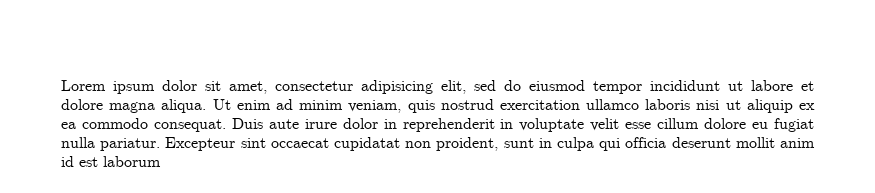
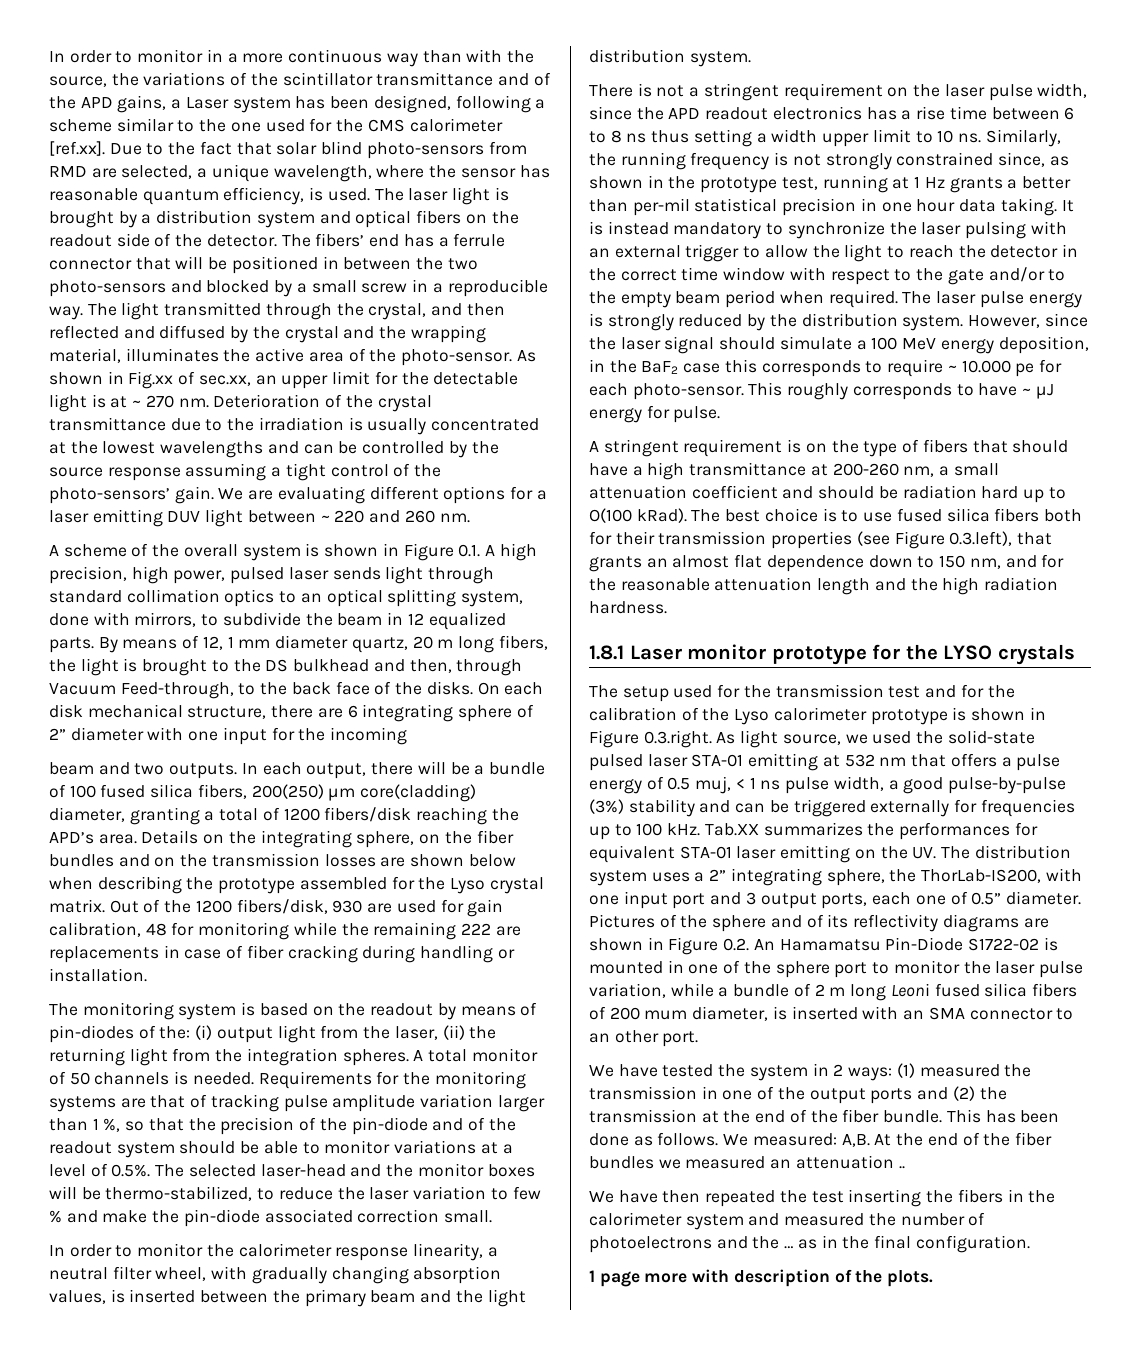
[61,80,814,94] [61,99,815,113] [61,118,814,132] [61,137,816,151] [61,156,161,167] Lorem ipsum dolor sit amet, consectetur adipisicing elit, sed do eiusmod tempor incididunt ut labore et dolore magna aliqua. Ut enim ad minim veniam, quis nostrud exercitation ullamco laboris nisi ut aliquip ex ea commodo consequat. Duis aute irure dolor in reprehenderit in voluptate velit esse cillum dolore eu fugiat nulla pariatur. Excepteur sint occaecat cupidatat non proident, sunt in culpa qui officia deserunt mollit anim id est laborum -> [49,49,534,67] [49,72,551,87] [49,95,546,113] [49,118,503,132] [49,141,527,159] [49,164,550,182] [49,187,509,205] [49,210,519,228] [49,233,506,247] [49,256,478,274] [49,279,548,297] [49,302,505,320] [49,325,486,343] [49,348,536,366] [49,371,519,389] [49,394,432,412] [49,417,540,435] [49,441,499,458] [49,463,442,481] [49,486,547,504] [49,509,470,527] [49,543,537,561] [49,566,495,584] [49,589,524,607] [49,612,506,630] [49,635,548,653] [49,658,523,676] [49,681,544,699] [49,704,534,722] [49,727,408,745] [49,761,545,779] [49,784,477,802] [49,807,519,825] [49,830,514,848] [49,853,516,867] [49,876,544,894] [49,899,504,917] [49,922,521,940] [49,945,515,963] [49,968,147,982] [49,1002,538,1020] [49,1025,497,1043] [49,1048,538,1066] [49,1071,526,1089] [49,1094,545,1112] [49,1117,516,1135] [49,1140,513,1158] [49,1163,535,1177] [49,1186,541,1201] [49,1209,493,1227] [49,1243,498,1261] [49,1266,502,1284] [49,1289,526,1307] [589,49,751,67] [589,83,1088,101] [589,106,1075,120] [589,129,1061,147] [589,152,1069,170] [589,175,1071,193] [589,198,1074,216] [589,221,1067,239] [589,244,1078,262] [589,267,1066,285] [589,290,1082,308] [589,313,1088,331] [589,336,1089,354] [589,359,1062,377] [589,382,1054,400] [589,405,721,423] [589,439,1069,457] [589,462,999,480] [589,485,1066,503] [589,508,1082,523] [589,531,1053,549] [589,554,1065,572] [589,577,1059,595] [589,601,667,614] [589,644,1075,665] [589,684,1015,702] [589,707,1046,725] [589,730,1035,748] [589,753,1061,771] [589,776,1066,794] [589,799,1075,817] [589,822,1038,840] [589,845,1071,863] [589,868,1082,886] [589,891,1081,909] [589,914,1049,932] [589,937,1058,955] [589,960,1083,978] [589,983,1077,1001] [589,1006,1074,1021] [589,1030,699,1047] [589,1063,1032,1081] [589,1086,1007,1104] [589,1109,1060,1123] [589,1132,1052,1147] [589,1155,905,1169] [589,1189,1056,1207] [589,1212,986,1230] [589,1235,1030,1253] [589,1269,934,1287] In order to monitor in a more continuous way than with the source, the variations of the scintillator transmittance and of the APD gains, a Laser system has been designed, following a scheme similar to the one used for the CMS calorimeter [ref.xx]. Due to the fact that solar blind photo-sensors from RMD are selected, a unique wavelength, where the sensor has reasonable quantum efficiency, is used. The laser light is brought by a distribution system and optical fibers on the readout side of the detector. The fibers’ end has a ferrule connector that will be positioned in between the two photo-sensors and blocked by a small screw in a reproducible way. The light transmitted through the crystal, and then reflected and diffused by the crystal and the wrapping material, illuminates the active area of the photo-sensor. As shown in Fig.xx of sec.xx, an upper limit for the detectable light is at ~ 270 nm. Deterioration of the crystal transmittance due to the irradiation is usually concentrated at the lowest wavelengths and can be controlled by the source response assuming a tight control of the photo-sensors’ gain. We are evaluating different options for a laser emitting DUV light between ~ 220 and 260 nm. // A scheme of the overall system is shown in Figure 0.1. A high precision, high power, pulsed laser sends light through standard collimation optics to an optical splitting system, done with mirrors, to subdivide the beam in 12 equalized parts. By means of 12, 1 mm diameter quartz, 20 m long fibers, the light is brought to the DS bulkhead and then, through Vacuum Feed-through, to the back face of the disks. On each disk mechanical structure, there are 6 integrating sphere of 2” diameter with one input for the incoming // beam and two outputs. In each output, there will be a bundle of 100 fused silica fibers, 200(250) μm core(cladding) diameter, granting a total of 1200 fibers/disk reaching the APD’s area. Details on the integrating sphere, on the fiber bundles and on the transmission losses are shown below when describing the prototype assembled for the Lyso crystal matrix. Out of the 1200 fibers/disk, 930 are used for gain calibration, 48 for monitoring while the remaining 222 are replacements in case of fiber cracking during handling or installation. // The monitoring system is based on the readout by means of pin-diodes of the: (i) output light from the laser, (ii) the returning light from the integration spheres. A total monitor of 50 channels is needed. Requirements for the monitoring systems are that of tracking pulse amplitude variation larger than 1 %, so that the precision of the pin-diode and of the readout system should be able to monitor variations at a level of 0.5%. The selected laser-head and the monitor boxes will be thermo-stabilized, to reduce the laser variation to few % and make the pin-diode associated correction small. // In order to monitor the calorimeter response linearity, a neutral filter wheel, with gradually changing absorption values, is inserted between the primary beam and the light distribution system. // There is not a stringent requirement on the laser pulse width, since the APD readout electronics has a rise time between 6 to 8 ns thus setting a width upper limit to 10 ns. Similarly, the running frequency is not strongly constrained since, as shown in the prototype test, running at 1 Hz grants a better than per-mil statistical precision in one hour data taking. It is instead mandatory to synchronize the laser pulsing with an external trigger to allow the light to reach the detector in the correct time window with respect to the gate and/or to the empty beam period when required. The laser pulse energy is strongly reduced by the distribution system. However, since the laser signal should simulate a 100 MeV energy deposition, in the BaF2 case this corresponds to require ~ 10.000 pe for each photo-sensor. This roughly corresponds to have ~ μJ energy for pulse. // A stringent requirement is on the type of fibers that should have a high transmittance at 200-260 nm, a small attenuation coefficient and should be radiation hard up to O(100 kRad). The best choice is to use fused silica fibers both for their transmission properties (see Figure 0.3.left), that grants an almost flat dependence down to 150 nm, and for the reasonable attenuation length and the high radiation hardness. // 1.8.1 Laser monitor prototype for the LYSO crystals // The setup used for the transmission test and for the calibration of the Lyso calorimeter prototype is shown in Figure 0.3.right. As light source, we used the solid-state pulsed laser STA-01 emitting at 532 nm that offers a pulse energy of 0.5 muj, < 1 ns pulse width, a good pulse-by-pulse (3%) stability and can be triggered externally for frequencies up to 100 kHz. Tab.XX summarizes the performances for equivalent STA-01 laser emitting on the UV. The distribution system uses a 2” integrating sphere, the ThorLab-IS200, with one input port and 3 output ports, each one of 0.5” diameter. Pictures of the sphere and of its reflectivity diagrams are shown in Figure 0.2. An Hamamatsu Pin-Diode S1722-02 is mounted in one of the sphere port to monitor the laser pulse variation, while a bundle of 2 m long Leoni fused silica fibers of 200 mum diameter, is inserted with an SMA connector to an other port. // We have tested the system in 2 ways: (1) measured the transmission in one of the output ports and (2) the transmission at the end of the fiber bundle. This has been done as follows. We measured: A,B. At the end of the fiber bundles we measured an attenuation .. // We have then repeated the test inserting the fibers in the calorimeter system and measured the number of photoelectrons and the … as in the final configuration. // 1 page more with description of the plots.

